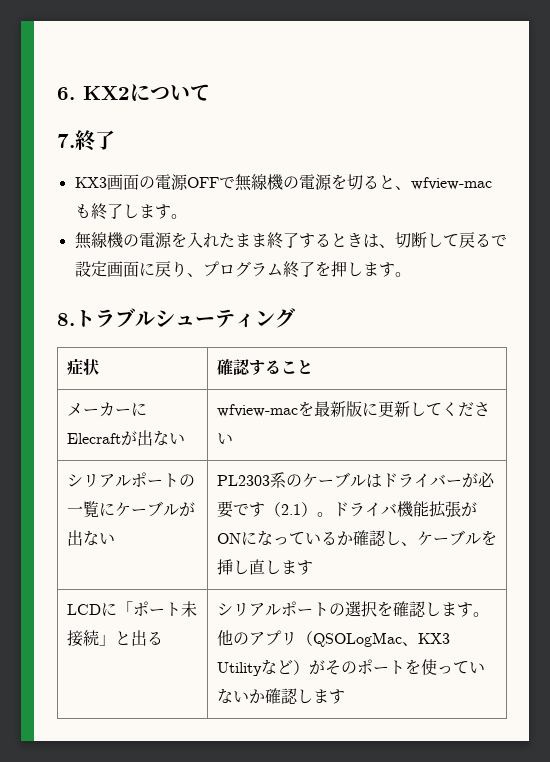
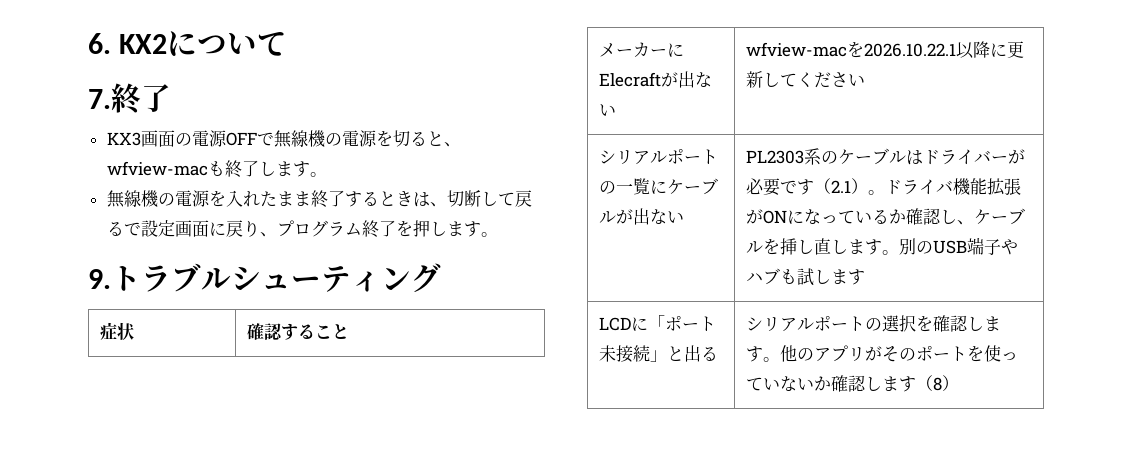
[57,313,75,326] 8. -> [88,269,111,289] 9.
[313,401,362,417] 最新版 -> [864,41,991,59] 2026.10.22.1以降
(313, 567) none -> [882,237,1019,255] [746,268,866,286] 。別のUSB端子やハブも試します
[296,631,450,647] [216,659,309,676] （QSOLogMac、KX3 Utilityなど） -> (866, 354) none
(345, 696) none -> [916,375,960,391] （8）

